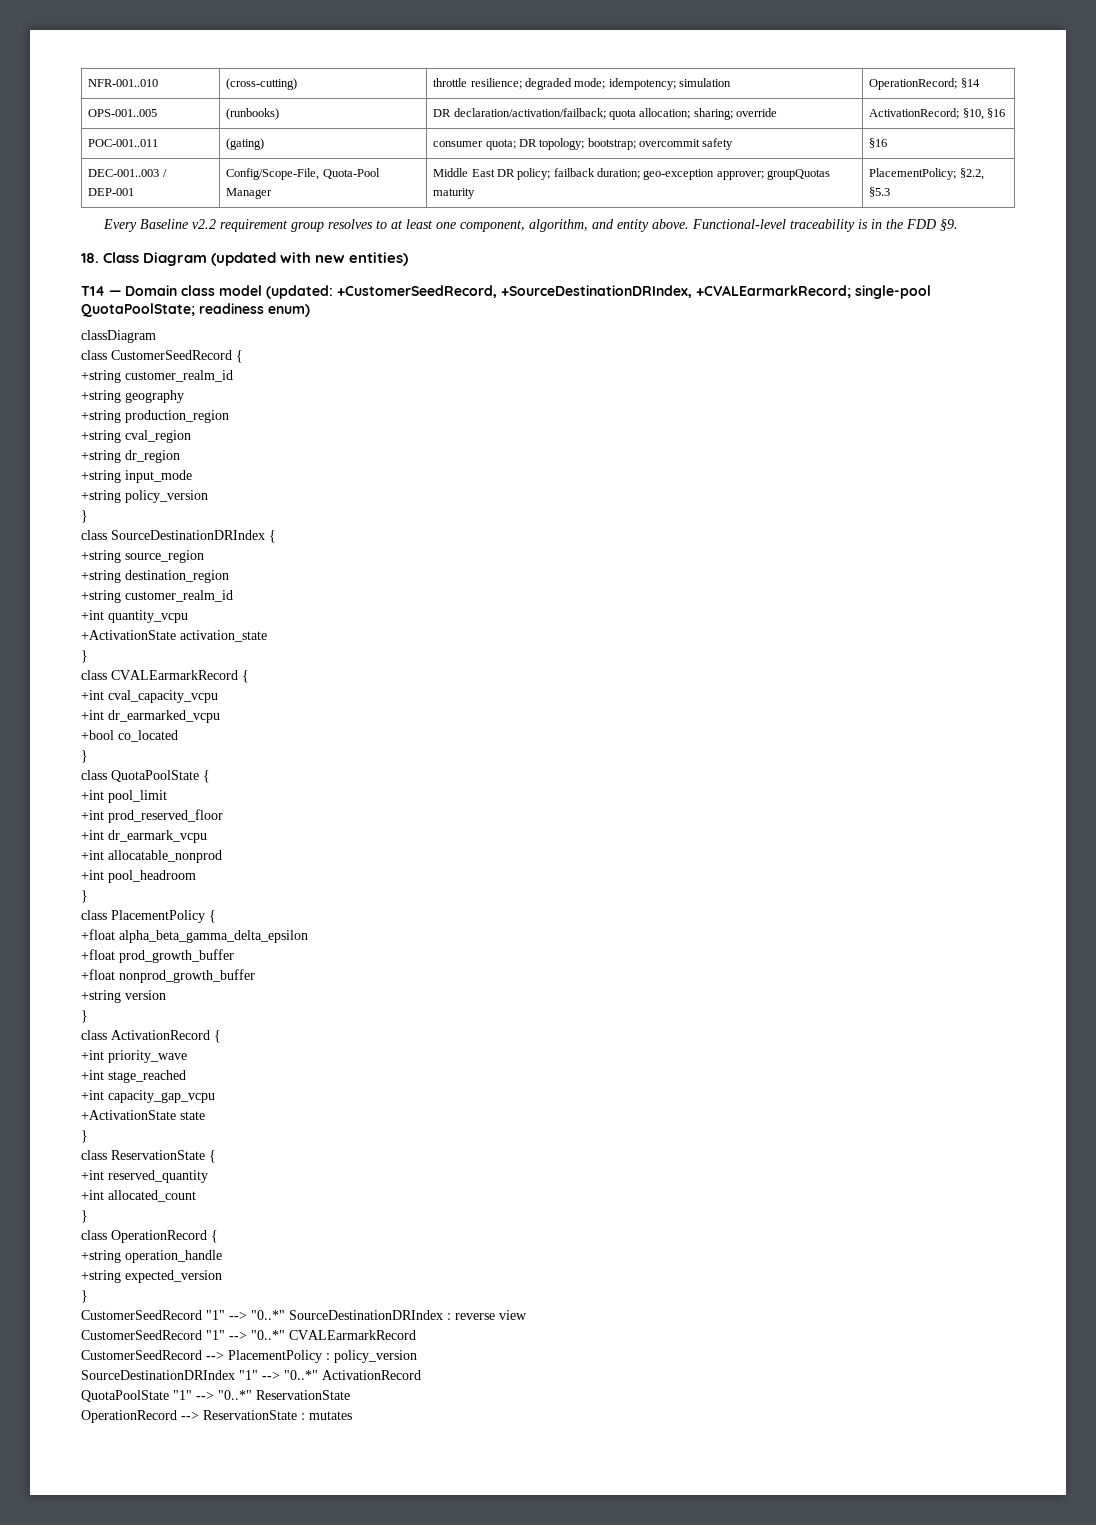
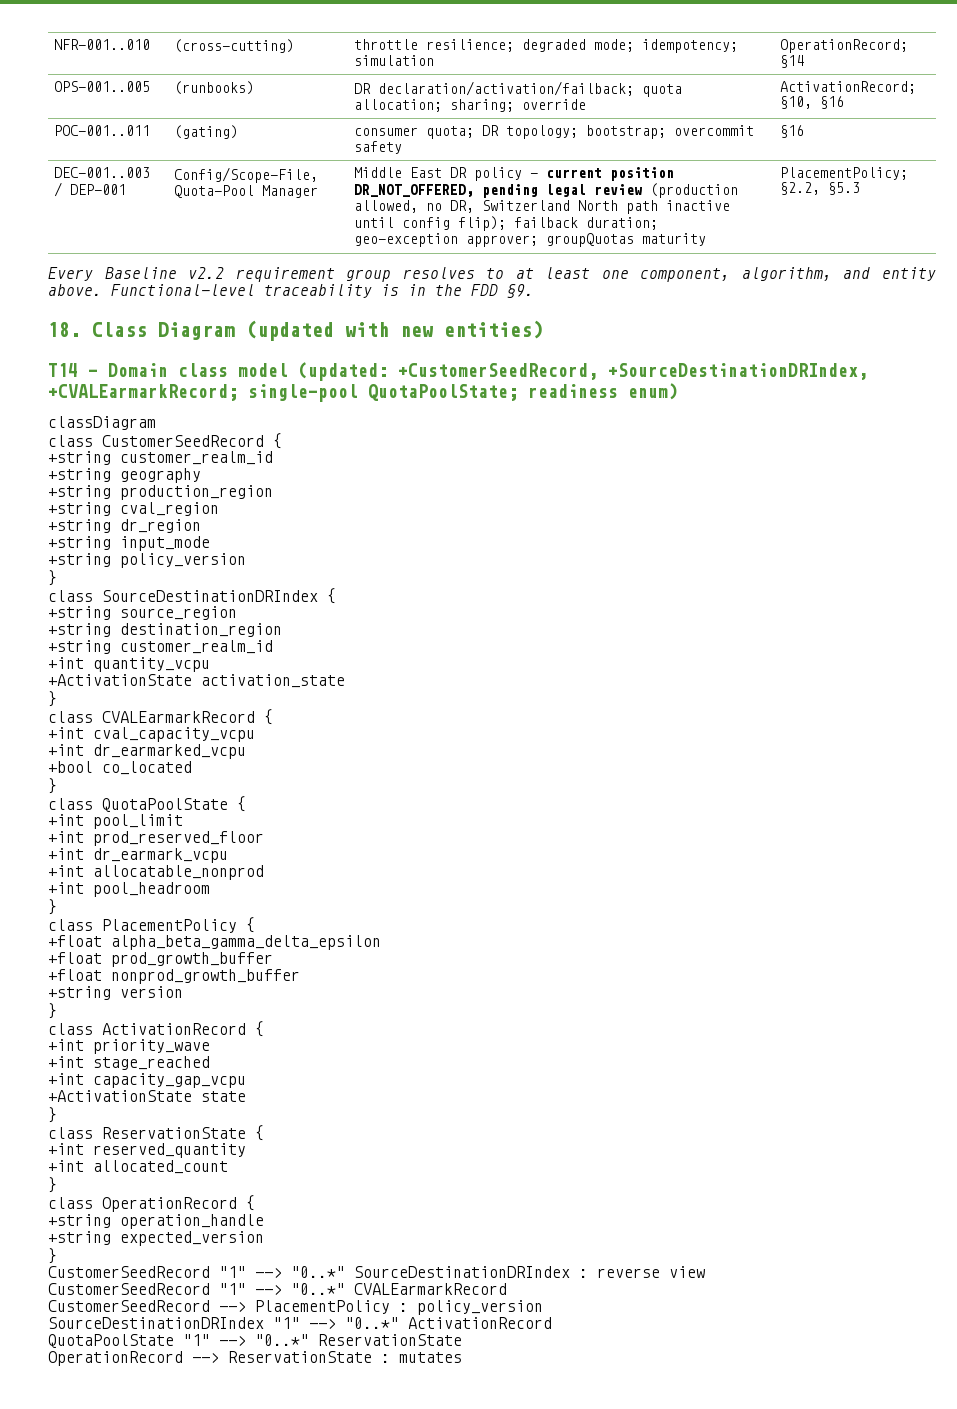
[517,168,551,180] policy; -> [473,167,674,181] [353,183,738,198] [353,200,730,214] [353,216,506,231] policy — current position DR_NOT_OFFERED, pending legal review (production allowed, no DR, Switzerland North path inactive until config flip);

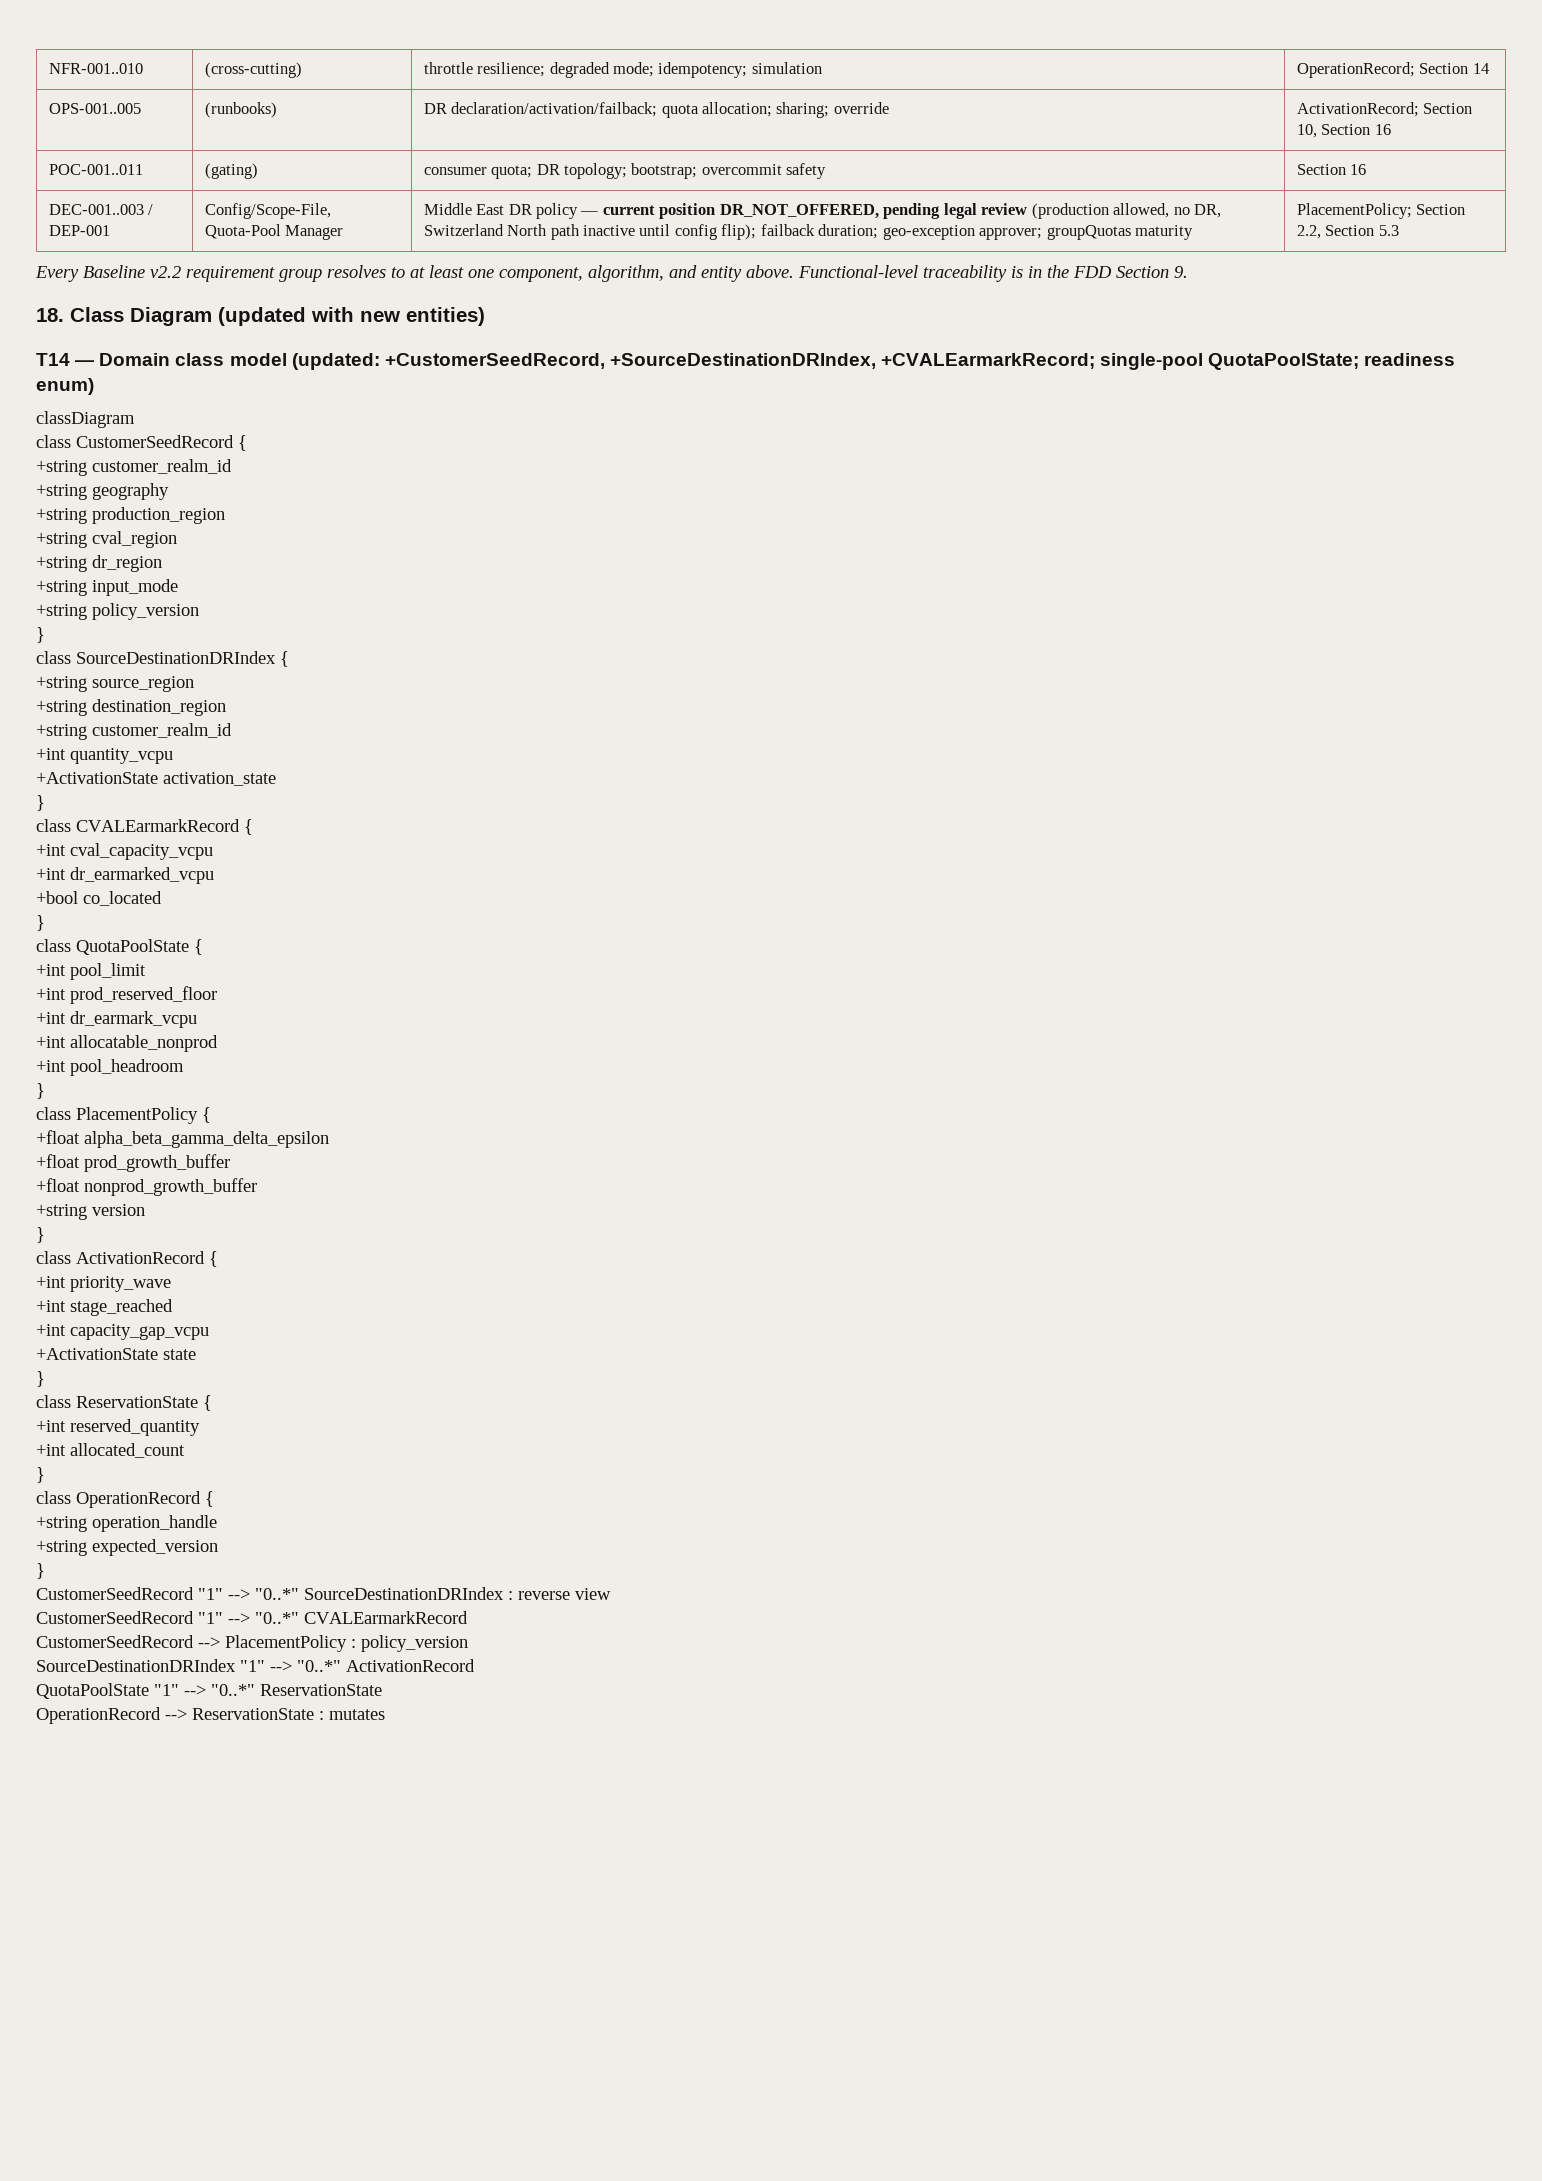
[779,55,804,68] §14 -> [1419,63,1489,74] Section 14
[779,96,844,109] §10, §16 -> [1423,103,1473,114] [1296,124,1391,138] Section 10, Section 16
[779,125,804,138] §16 -> [1296,164,1367,175] Section 16
[779,182,860,195] §2.2, §5.3 -> [1416,204,1466,215] [1296,225,1399,239] Section 2.2, Section 5.3
[507,284,534,298] §9. -> [1116,266,1188,278] Section 9.

